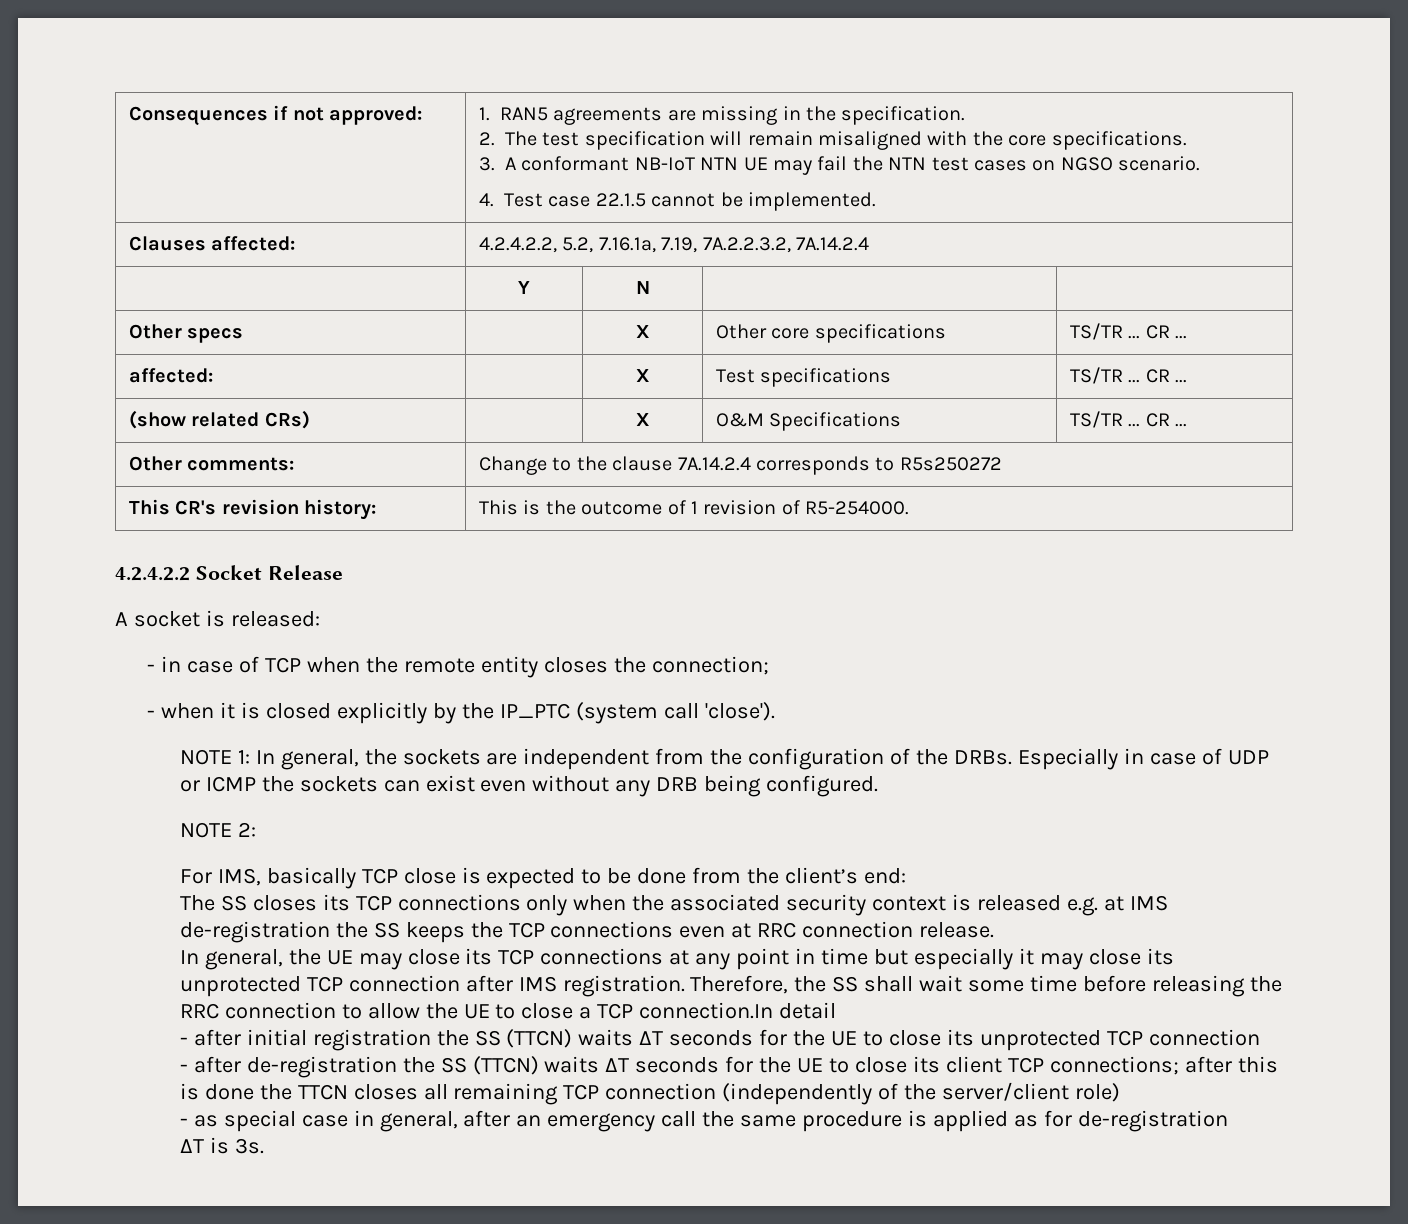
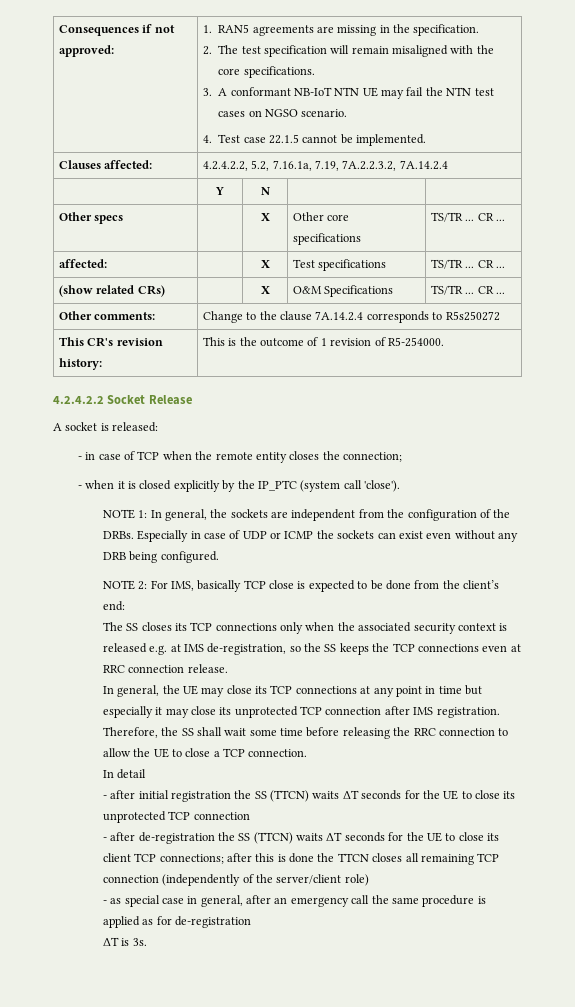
(256, 829) // -> (148, 585) none
[179,921,330,943] de-registration -> [207,643,301,655] de-registration, so
[639,1002,774,1019] connection.In -> [248,749,308,757] [102,770,114,778] connection. // In

